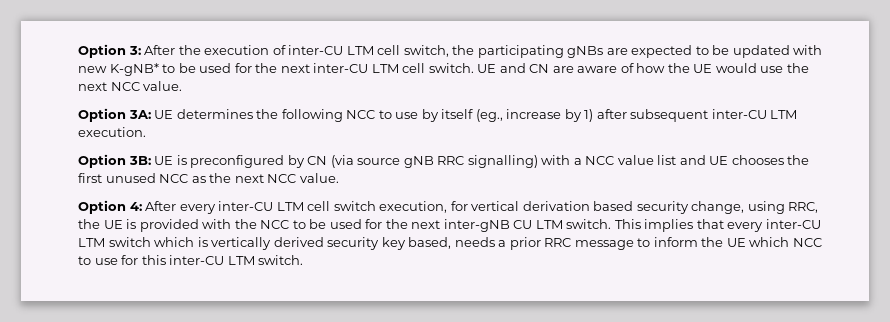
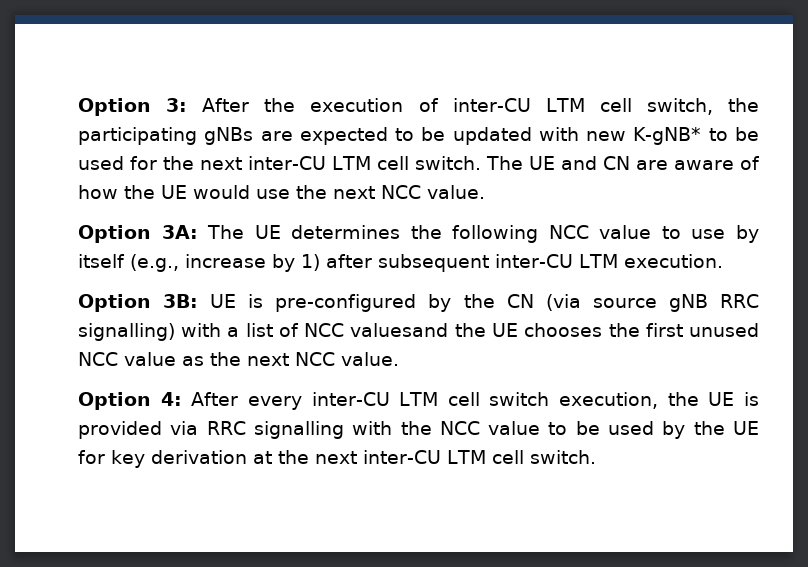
(474, 68) none -> [485,156,523,170] The
(151, 114) none -> [207,225,245,239] The
(376, 114) none -> [599,225,652,239] value
[475,109,503,122] (eg., -> [129,254,179,272] (e.g.,
[190,155,305,168] preconfigured by -> [275,294,495,312] pre-configured by the
[585,155,706,165] NCC value list and -> [245,323,486,337] list of NCC valuesand the
(189, 178) none -> [123,352,176,366] value
[450,201,819,214] for vertical derivation based security change, using RRC, -> (659, 400) none
(199, 225) none -> [170,421,344,439] via RRC signalling
[292,219,821,232] [78,237,822,250] [78,255,255,265] to be used for the next inter-gNB CU LTM switch. This implies that every inter-CU LTM switch which is vertically derived security key based, needs a prior RRC message to inform the UE which NCC to use for this inter-CU LTM -> [488,421,760,439] [77,450,524,468] value to be used by the UE for key derivation at the next inter-CU LTM cell

